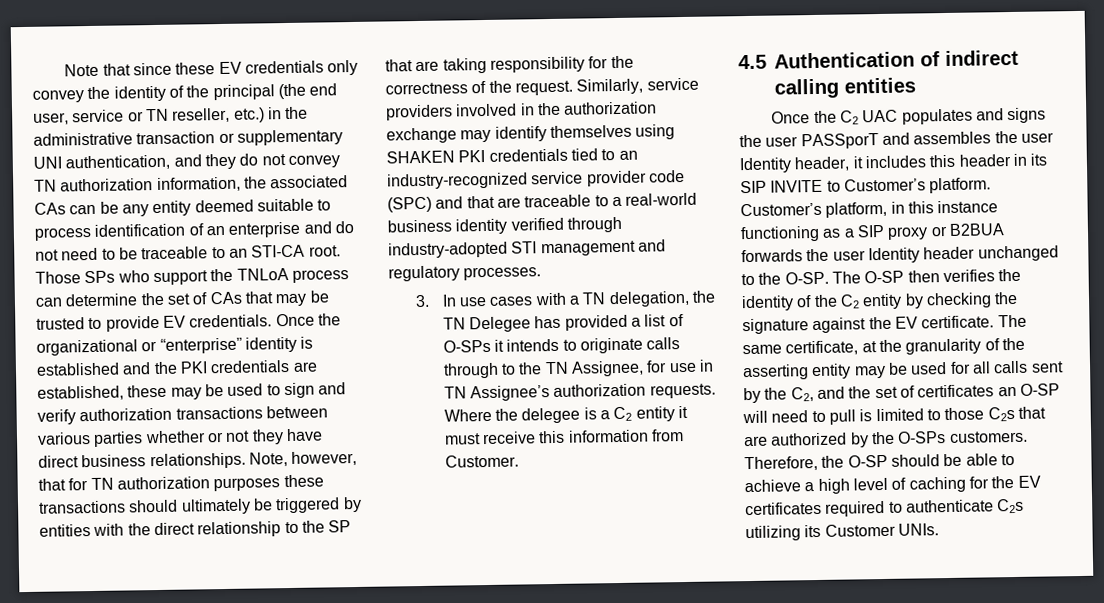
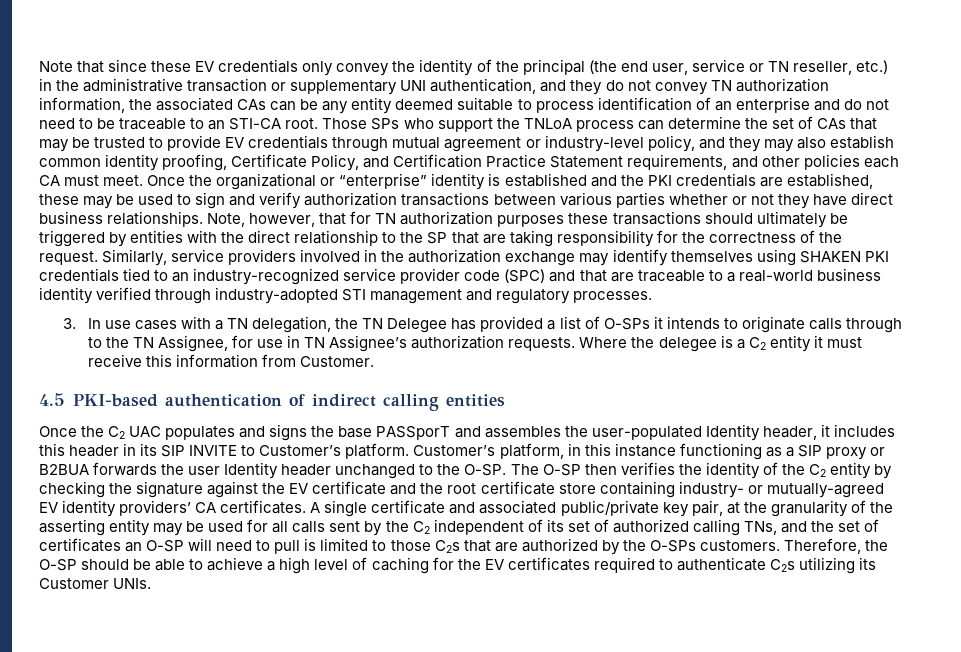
[189,314,273,328] credentials. -> [248,135,894,152] [39,154,899,171] [39,175,144,186] credentials through mutual agreement or industry-level policy, and they may also establish common identity proofing, Certificate Policy, and Certification Practice Statement requirements, and other policies each CA must meet.
[774,51,915,69] Authentication -> [72,394,282,407] PKI-based authentication
[765,136,799,147] user -> [338,426,373,438] base
[1020,132,1054,143] user -> [591,426,702,440] user-populated
[921,314,1027,329] [742,340,859,356] certificate. The same certificate, -> [312,481,884,498] [39,500,723,517] certificate and the root certificate store containing industry- or mutually-agreed EV identity providers’ CA certificates. A single certificate and associated public/private key pair,
[790,387,814,402] C2, -> [412,519,777,536] C2 independent of its set of authorized calling TNs,

